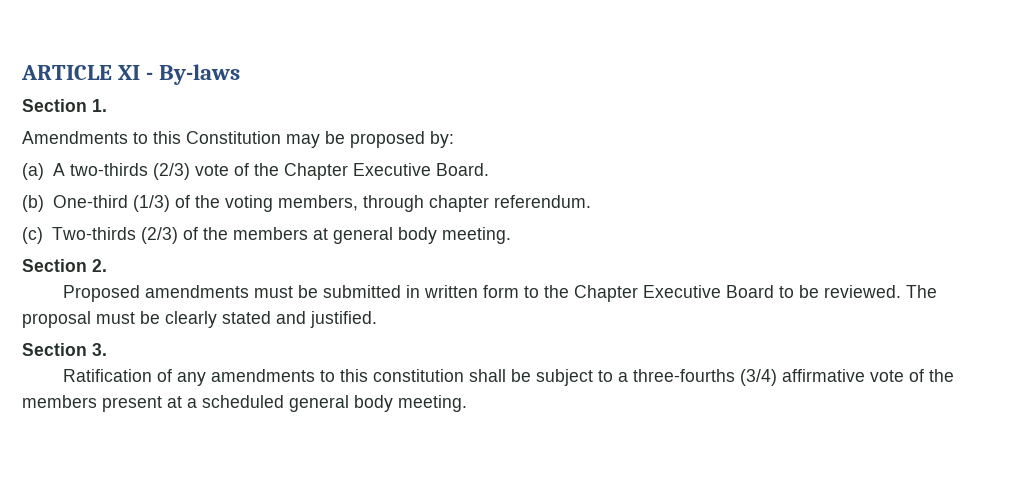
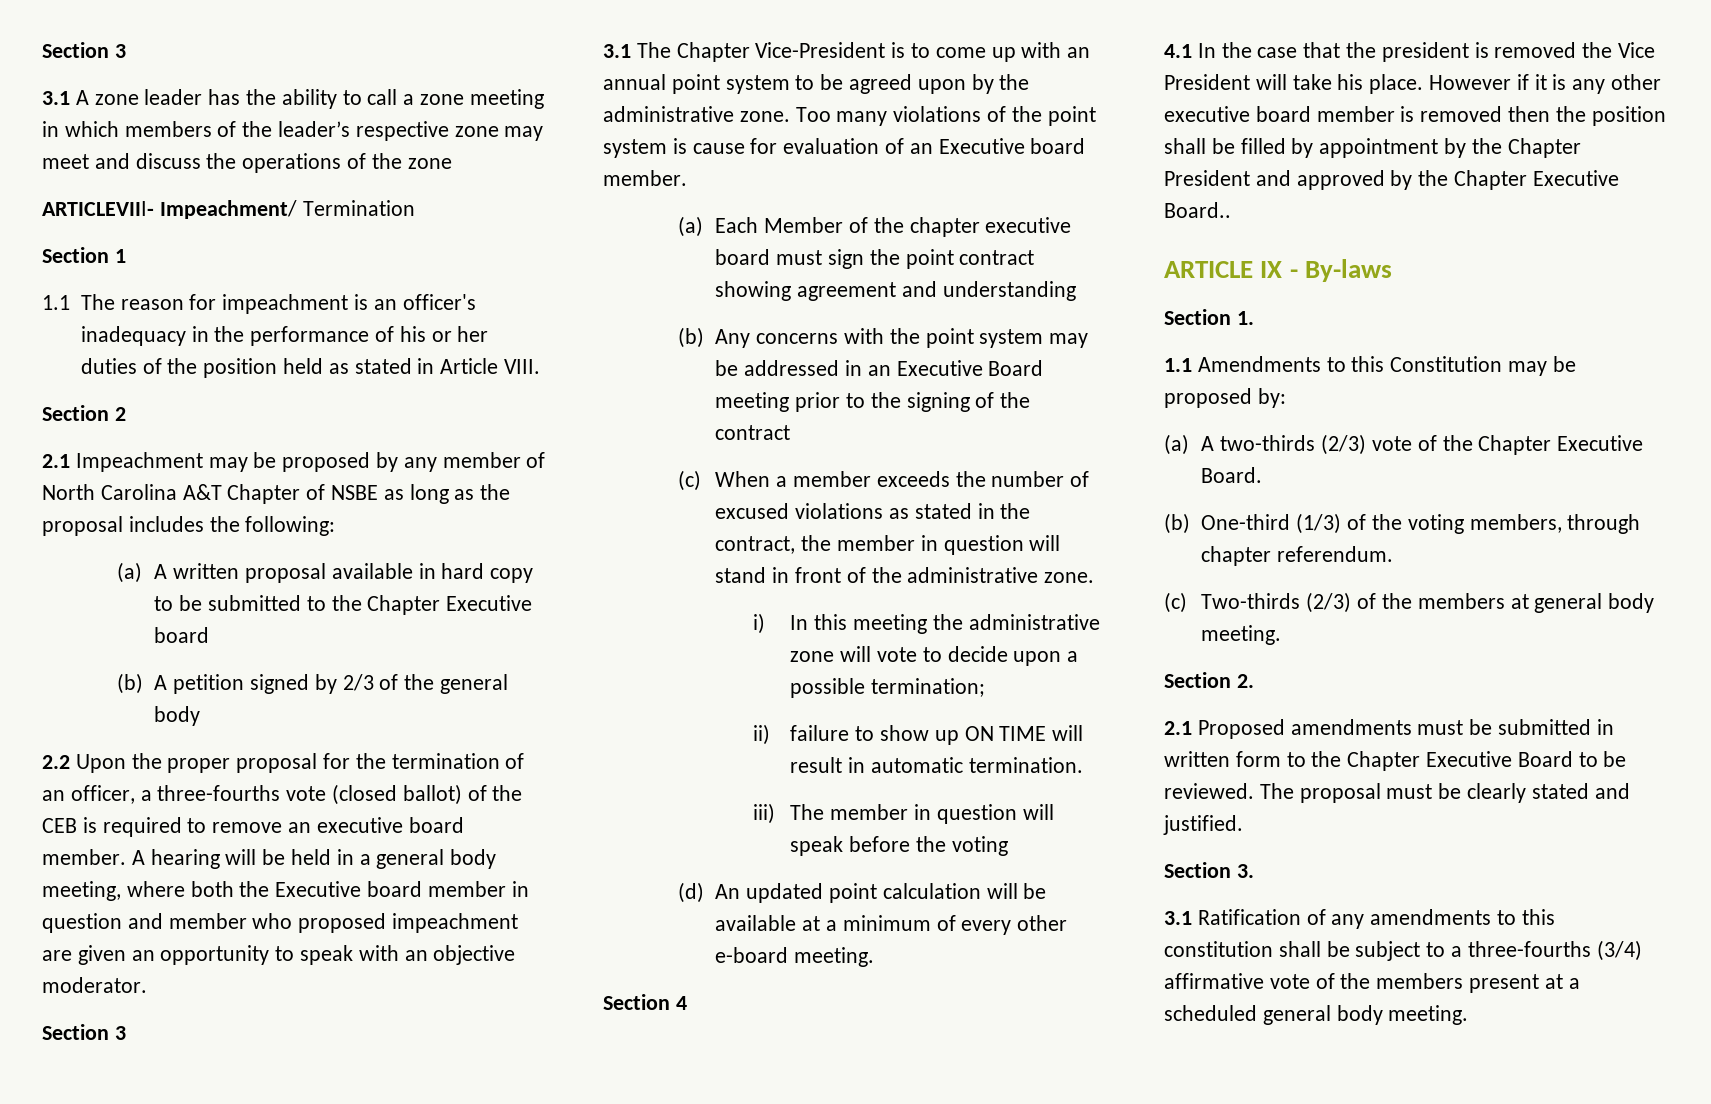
[21,65,141,80] ARTICLE XI -> [42,42,126,58] [42,89,544,109] [42,121,544,141] [42,153,452,173] [42,200,415,219] [42,247,126,263] [42,294,476,314] [80,326,489,346] [80,358,540,378] [42,405,126,421] [42,452,546,472] [42,484,511,504] [42,516,336,536] [116,562,534,583] [154,595,533,615] [154,627,210,643] [116,673,509,694] [154,706,201,726] [42,753,525,773] [42,784,523,805] [42,817,464,837] [42,849,497,869] [42,881,529,901] [42,913,519,933] [42,945,516,965] [42,977,147,993] [42,1024,126,1040] [603,42,1091,62] [603,74,1030,94] [603,106,1096,126] [603,138,1086,158] [603,170,687,186] [677,216,1072,237] [715,249,1035,269] [715,281,1076,301] [677,327,1089,348] [715,360,1044,376] [715,392,1031,412] [715,425,791,440] [677,470,1090,491] [715,503,1031,519] [715,535,1061,555] [715,567,1095,583] [752,613,1100,634] [790,646,1079,666] [790,678,986,698] [752,724,1084,745] [790,757,1083,773] [752,803,1054,824] [790,836,1008,856] [677,882,1047,903] [715,915,1068,935] [715,947,875,967] [603,994,687,1010] [1164,42,1656,62] [1164,74,1662,94] [1164,106,1666,126] [1164,138,1581,158] [1164,170,1619,190] [1164,202,1231,218] [1164,261,1283,278] Section 3 // 3.1 A zone leader has the ability to call a zone meeting in which members of the leader’s respective zone may meet and discuss the operations of the zone // ARTICLEVIII- Impeachment/ Termination // Section 1 // 1.1 The reason for impeachment is an officer's inadequacy in the performance of his or her duties of the position held as stated in Article VIII. // Section 2 // 2.1 Impeachment may be proposed by any member of North Carolina A&T Chapter of NSBE as long as the proposal includes the following: // (a) A written proposal available in hard copy to be submitted to the Chapter Executive board // (b) A petition signed by 2/3 of the general body // 2.2 Upon the proper proposal for the termination of an officer, a three-fourths vote (closed ballot) of the CEB is required to remove an executive board member. A hearing will be held in a general body meeting, where both the Executive board member in question and member who proposed impeachment are given an opportunity to speak with an objective moderator. // Section 3 // 3.1 The Chapter Vice-President is to come up with an annual point system to be agreed upon by the administrative zone. Too many violations of the point system is cause for evaluation of an Executive board member. // (a) Each Member of the chapter executive board must sign the point contract showing agreement and understanding // (b) Any concerns with the point system may be addressed in an Executive Board meeting prior to the signing of the contract // (c) When a member exceeds the number of excused violations as stated in the contract, the member in question will stand in front of the administrative zone. // i) In this meeting the administrative zone will vote to decide upon a possible termination; // ii) failure to show up ON TIME will result in automatic termination. // iii) The member in question will speak before the voting // (d) An updated point calculation will be available at a minimum of every other e-board meeting. // Section 4 // 4.1 In the case that the president is removed the Vice President will take his place. However if it is any other executive board member is removed then the position shall be filled by appointment by the Chapter President and approved by the Chapter Executive Board.. // ARTICLE IX
(107, 105) none -> [1164,358,1192,372] 1.1
(107, 265) none -> [1164,721,1192,735] 2.1
(107, 349) none -> [1164,911,1192,925] 3.1

